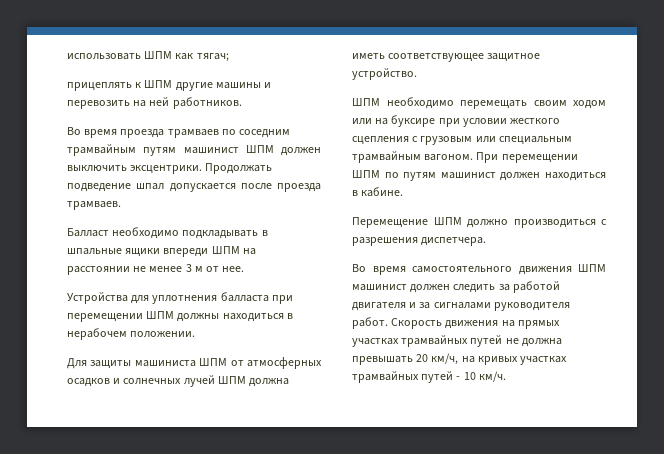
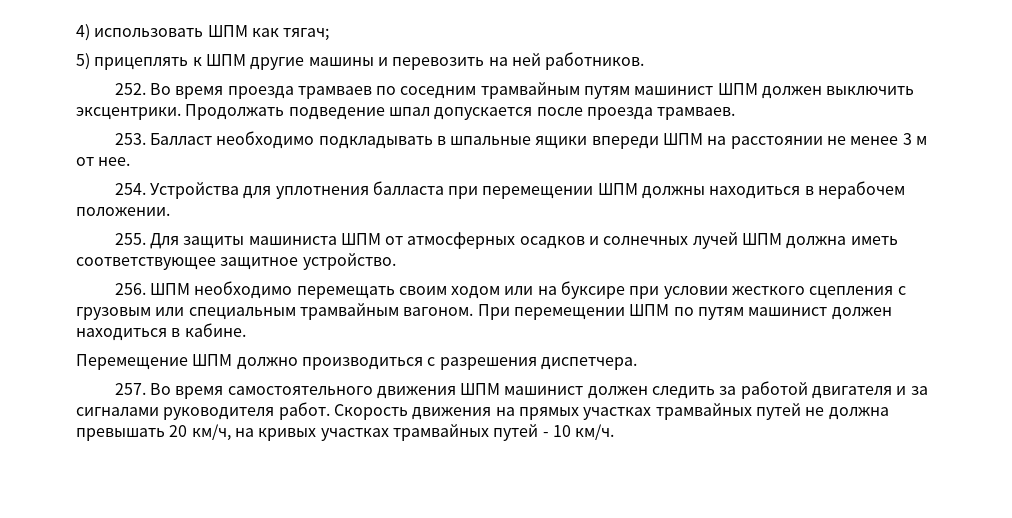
(67, 56) none -> [76,24,90,41] 4)
(229, 57) none -> [76,53,90,70] 5)
(242, 103) none -> [114,83,146,95] 252.
(121, 205) none -> [114,133,146,145] 253.
(245, 269) none -> [114,183,146,195] 254.
(196, 334) none -> [114,233,146,245] 255.
(417, 74) none -> [114,283,146,295] 256.
(487, 241) none -> [114,383,146,395] 257.

